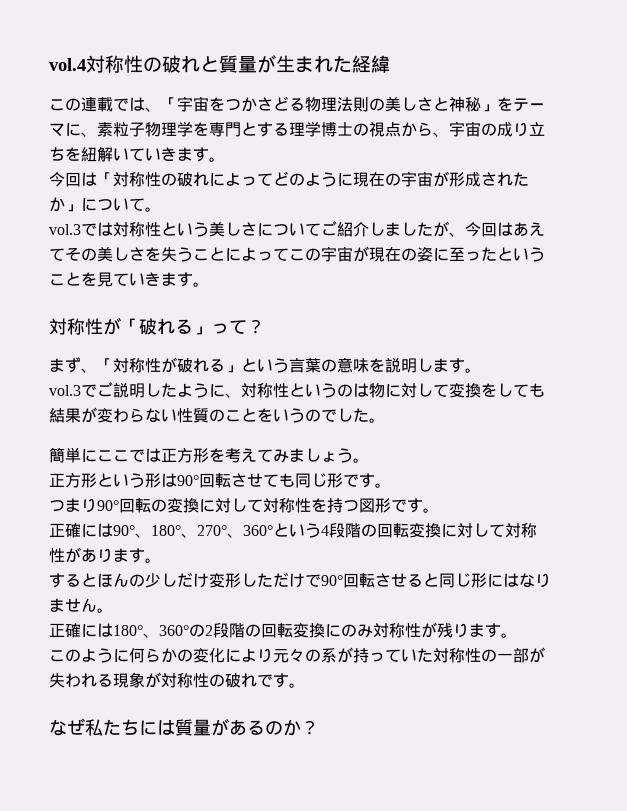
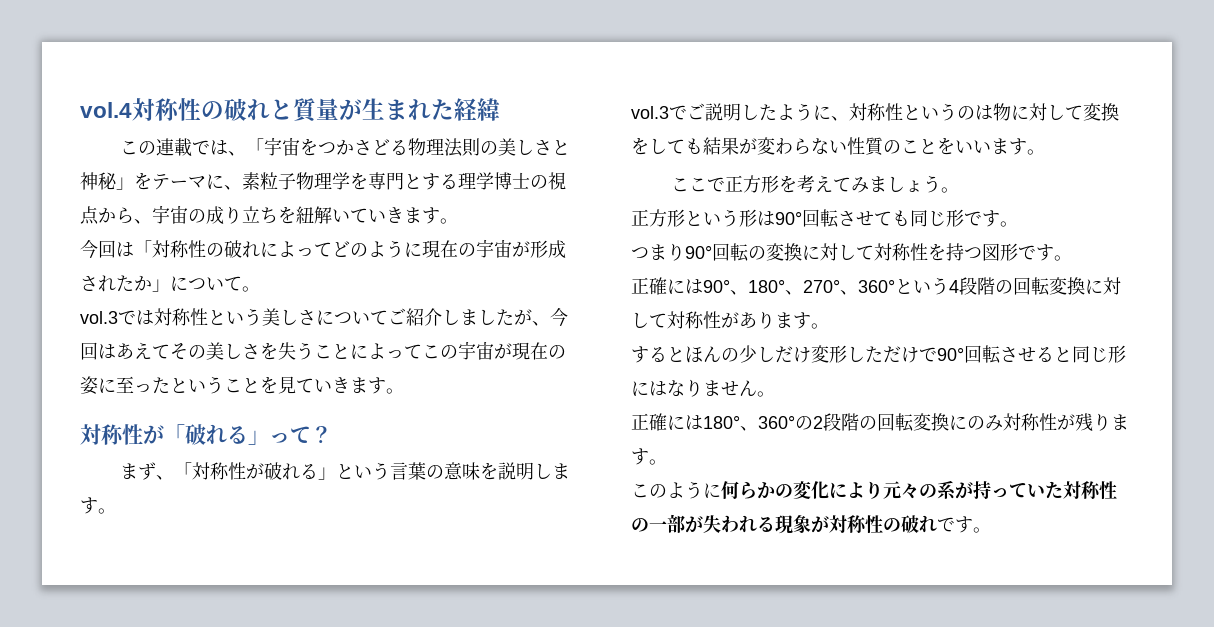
[289,408,385,423] [49,447,161,463] うのでした。 // 簡単にここでは -> [973,138,1045,155] [671,177,726,192] います。 // ここで
[49,718,319,736] // なぜ私たちには質量があるのか？ -> (991, 530) none

